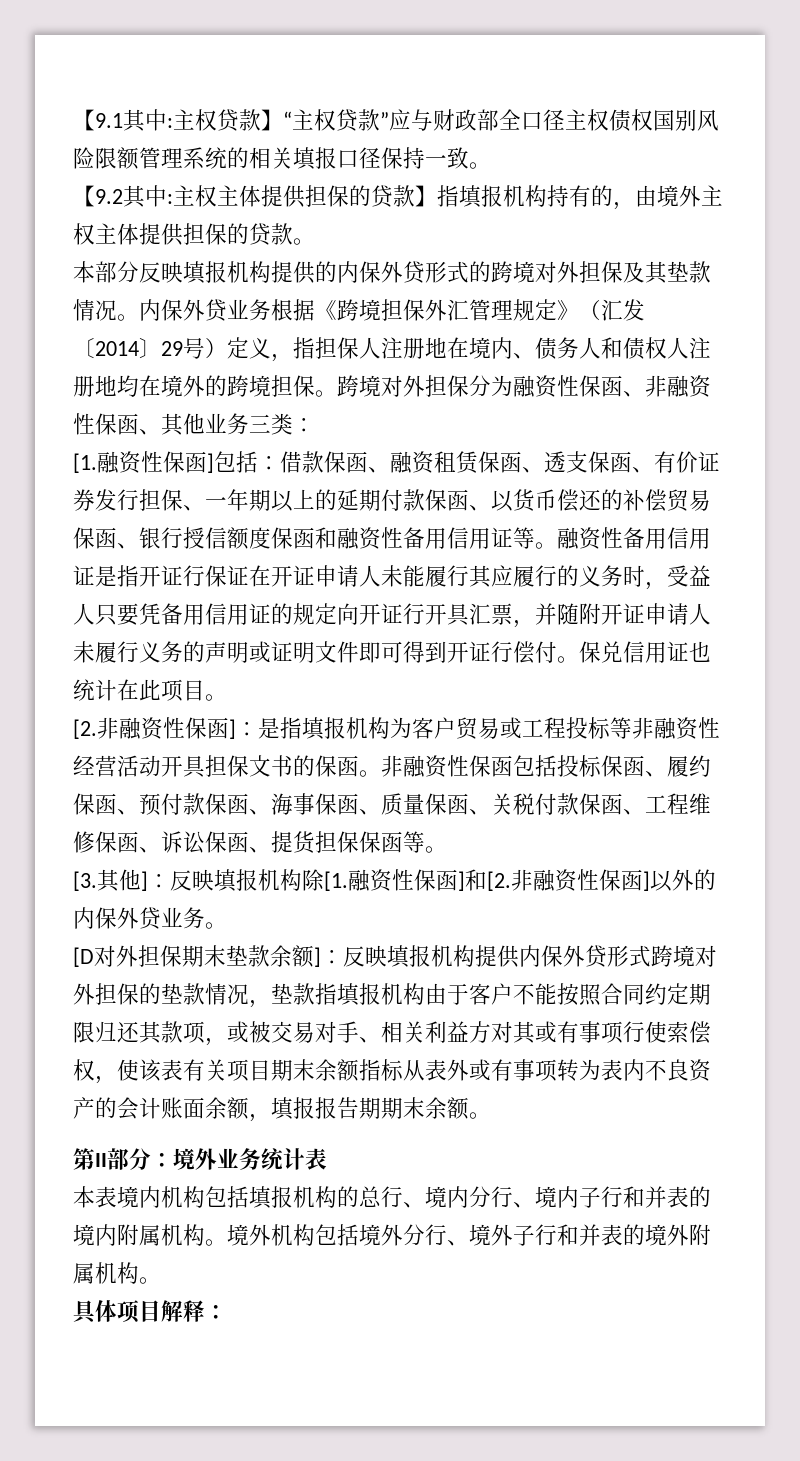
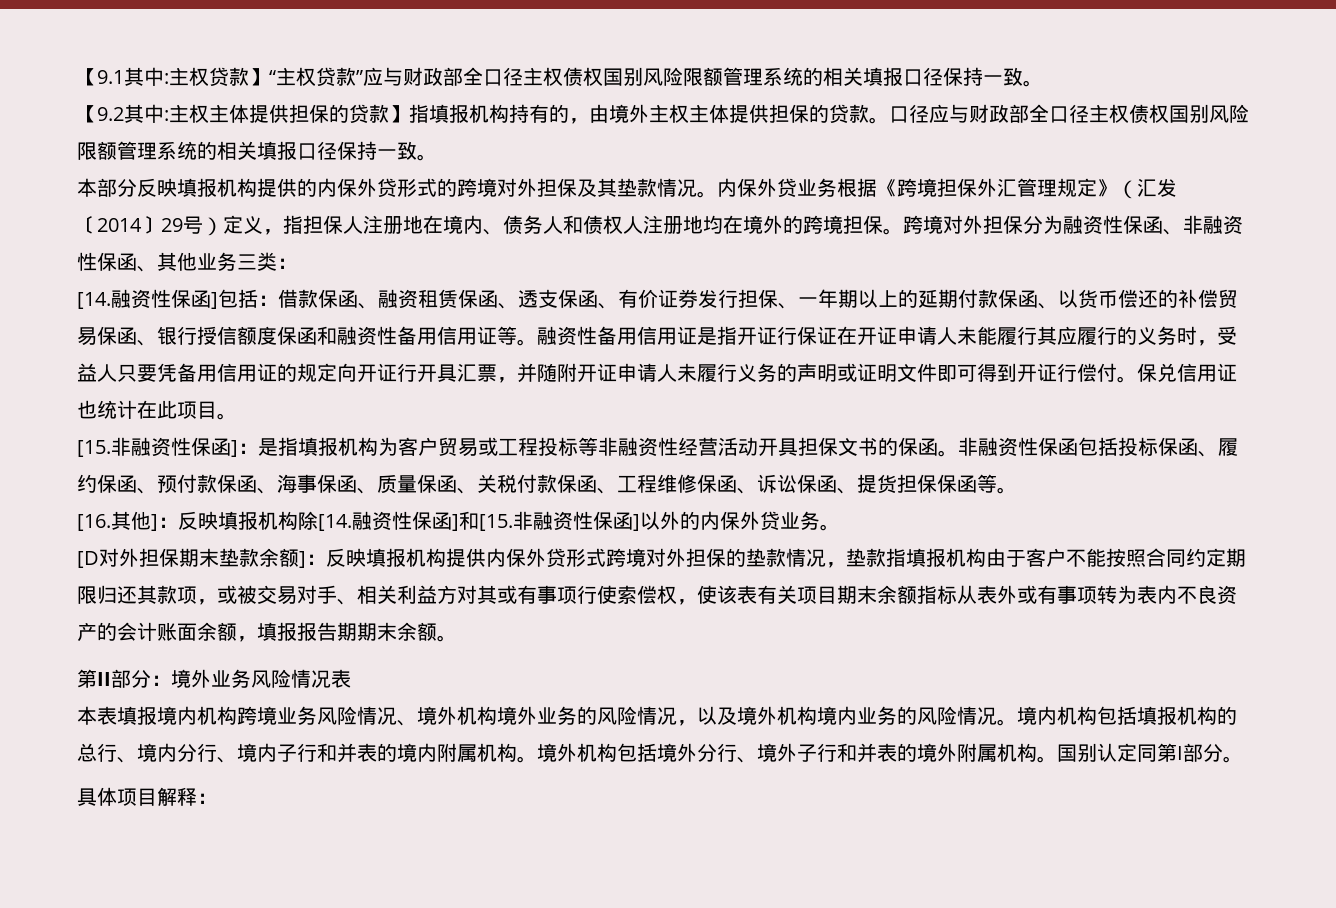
(315, 241) none -> [889,104,1249,124] [77,141,437,161] 口径应与财政部全口径主权债权国别风险限额管理系统的相关填报口径保持一致。
[73,453,97,473] [1. -> [77,292,111,309] [14.
[73,719,97,739] [2. -> [77,440,111,457] [15.
[73,871,97,891] [3. -> [77,514,111,531] [16.
[324,871,348,891] [1. -> [318,514,352,531] [14.
[487,871,511,891] [2. -> [479,514,513,531] [15.
[261,1148,305,1170] 统计 -> [251,669,331,688] 风险情况
(117, 1197) none -> [117,706,1017,726] 填报境内机构跨境业务风险情况、境外机构境外业务的风险情况，以及境外机构境内业务的风险情况。
(161, 1280) none -> [1057,743,1243,763] 国别认定同第I部分。

